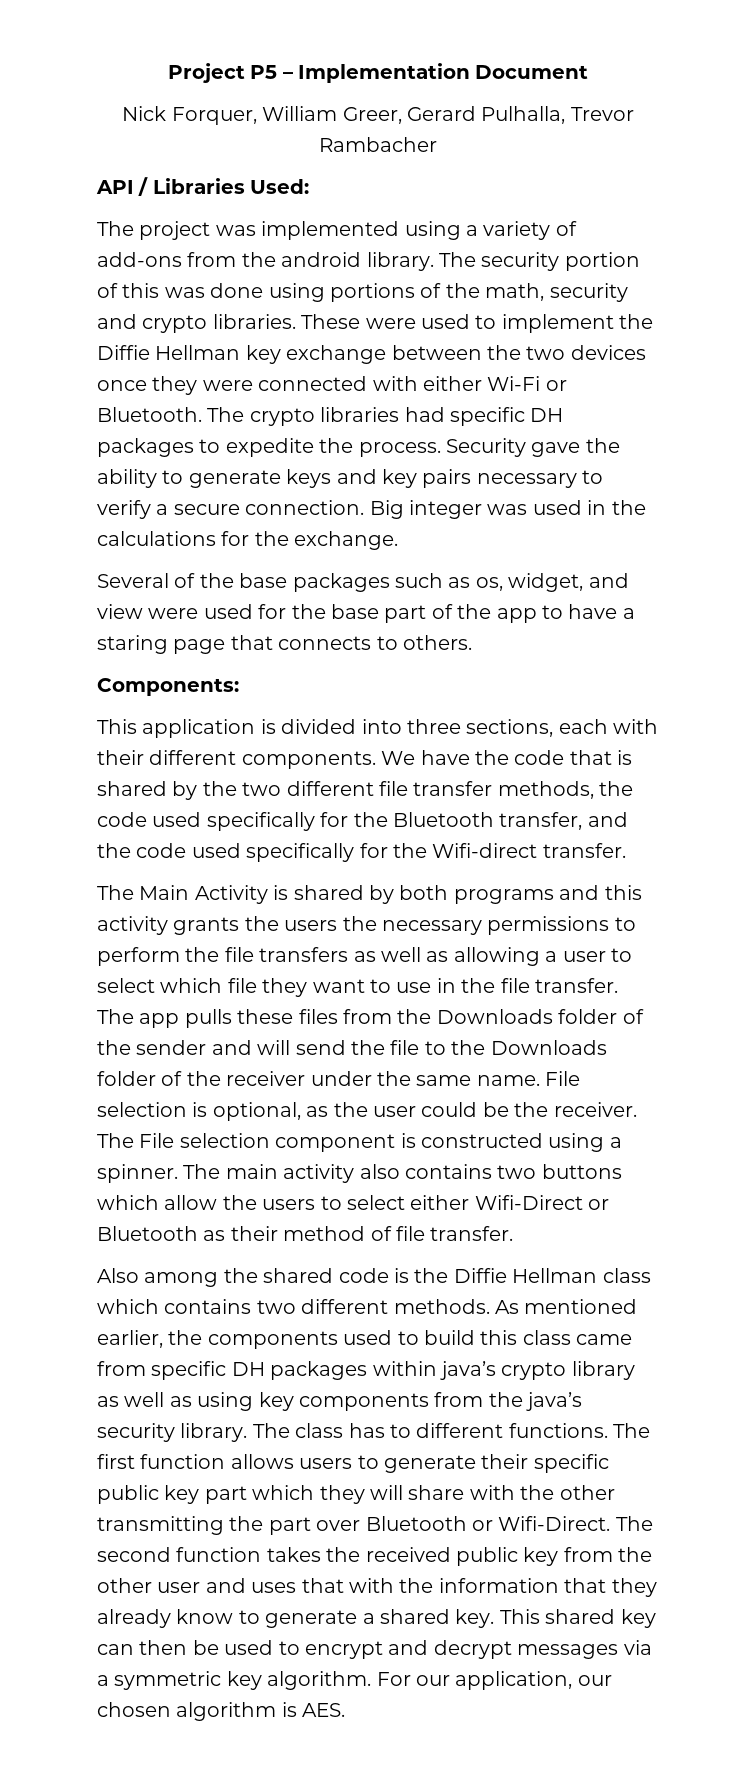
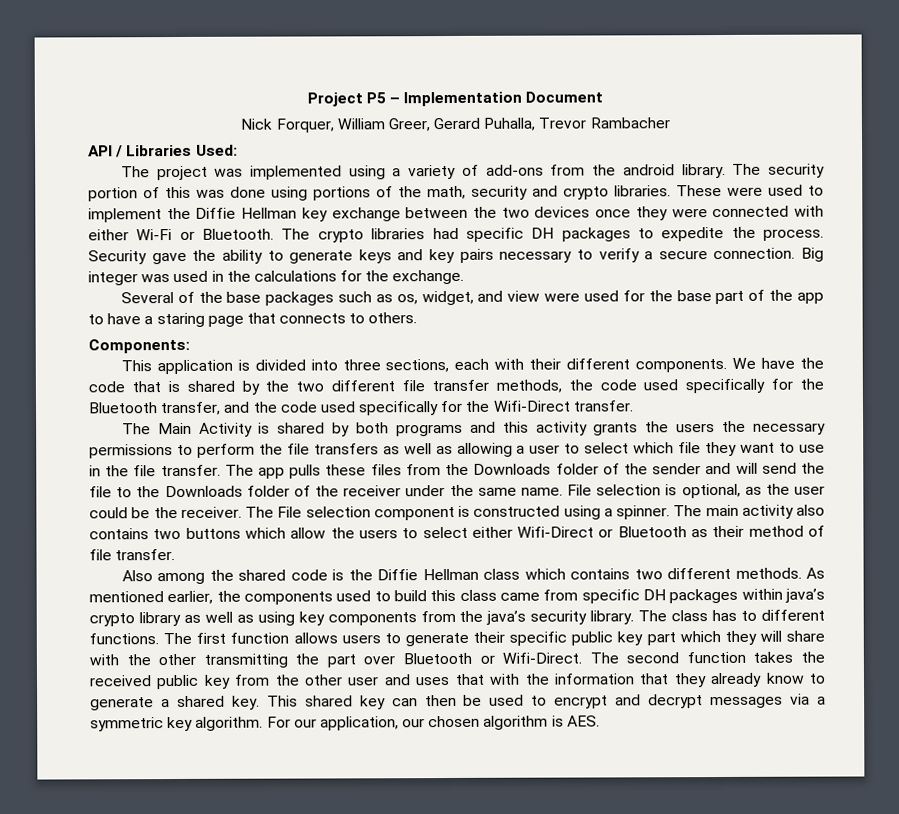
[481,106,566,124] Pulhalla, -> [483,117,536,131] Puhalla,
[432,843,538,858] Wifi-direct -> [492,400,571,412] Wifi-Direct

